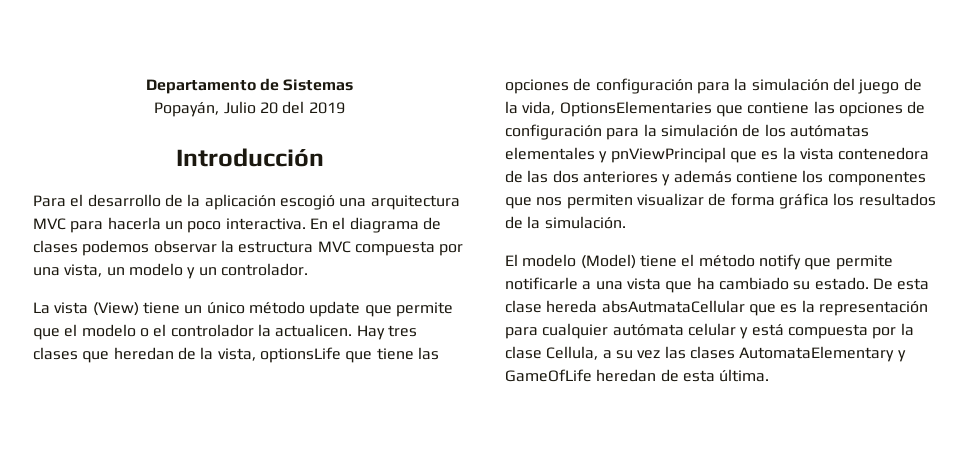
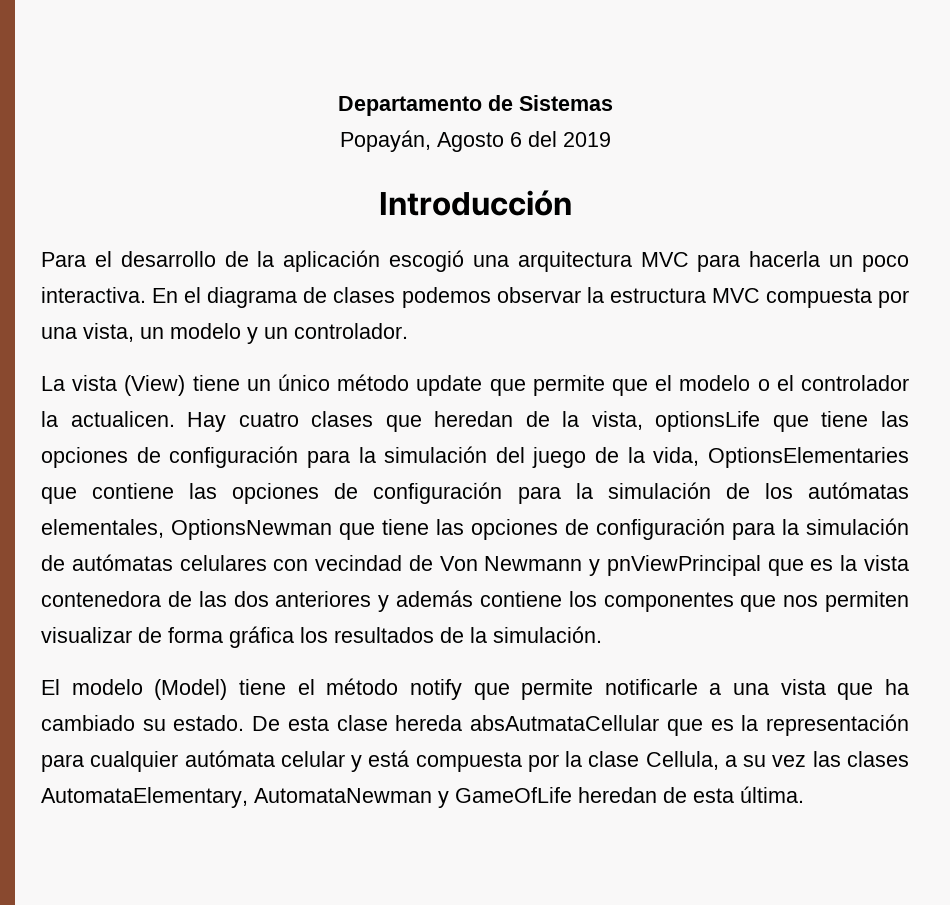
[223,101,278,114] Julio 20 -> [436,132,522,152] Agosto 6
[387,325,417,337] tres -> [238,412,299,427] cuatro
[505,147,595,160] elementales -> [41,518,909,540] [41,554,583,571] elementales, OptionsNewman que tiene las opciones de configuración para la simulación de autómatas celulares con vecindad de Von Newmann
[739,346,895,362] AutomataElementary -> [41,787,432,808] AutomataElementary, AutomataNewman

